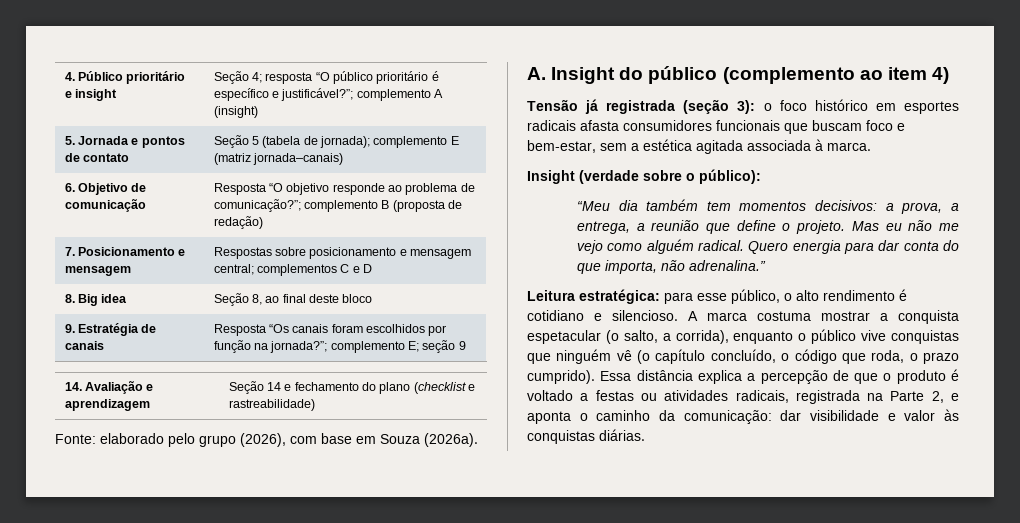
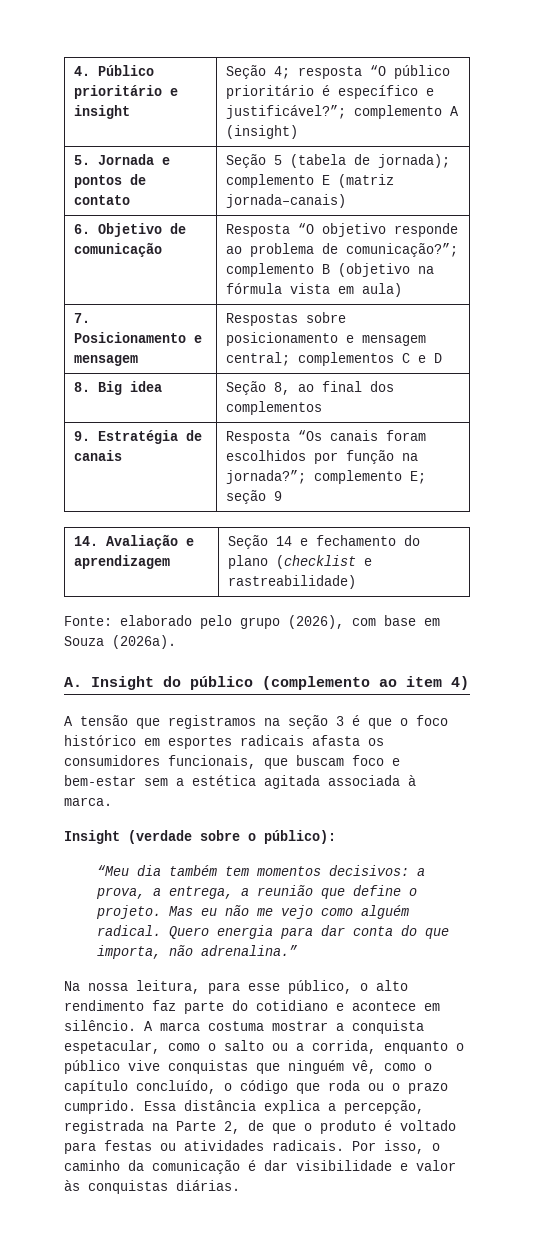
[392,200,463,212] [213,216,263,229] (proposta de redação) -> [338,263,435,277] [226,283,403,297] (objetivo na fórmula vista em aula)
[309,294,373,303] deste bloco -> [370,381,395,392] [226,401,323,415] dos complementos
[527,99,756,114] Tensão já registrada (seção 3): -> [64,715,392,729] A tensão que registramos na seção 3 é que
[623,120,780,131] consumidores funcionais -> [368,738,384,746] [64,755,256,769] os consumidores funcionais,
[527,140,596,153] bem-estar, -> [64,775,136,786] bem-estar
[527,289,660,304] Leitura estratégica: -> [64,980,200,994] Na nossa leitura,
[899,289,907,301] [527,310,678,321] é cotidiano e silencioso. -> [152,1000,440,1014] [64,1020,136,1031] faz parte do cotidiano e acontece em silêncio.
[527,330,729,344] espetacular (o salto, a corrida), -> [64,1040,376,1054] espetacular, como o salto ou a corrida,
[616,350,651,364] vê (o -> [352,1060,432,1074] vê, como o
[871,350,905,363] roda, -> [328,1080,384,1091] roda ou
[527,370,595,384] cumprido). -> [64,1100,136,1114] cumprido.
[760,370,828,384] percepção -> [344,1100,424,1114] [64,1120,240,1134] percepção, registrada na Parte 2,
[580,393,589,401] a -> [64,1142,96,1154] para
[735,390,959,404] [527,411,571,424] radicais, registrada na Parte 2, e aponta -> [272,1140,424,1154] radicais. Por isso,
[683,410,772,424] comunicação: -> [152,1160,256,1174] comunicação é

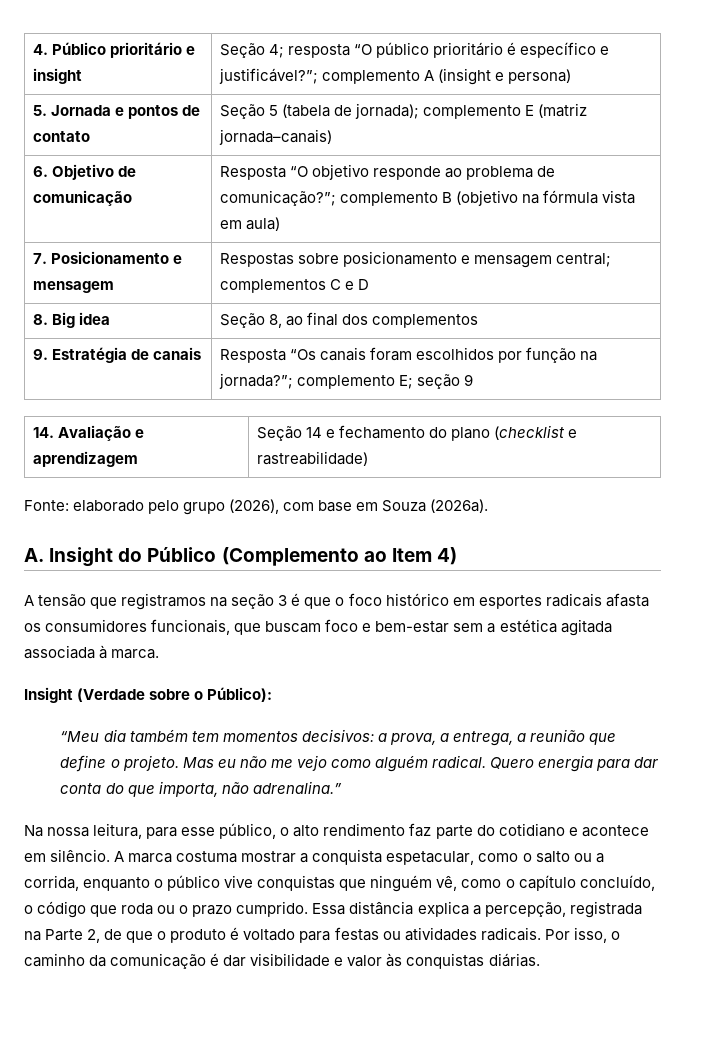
[226,125,299,139] (insight) -> [438,68,572,85] (insight e persona)
[190,676,442,690] público (complemento ao item -> [147,547,432,566] Público (Complemento ao Item
[128,830,192,844] (verdade -> [77,688,146,702] (Verdade
[264,830,336,844] público): -> [207,687,273,702] Público):

